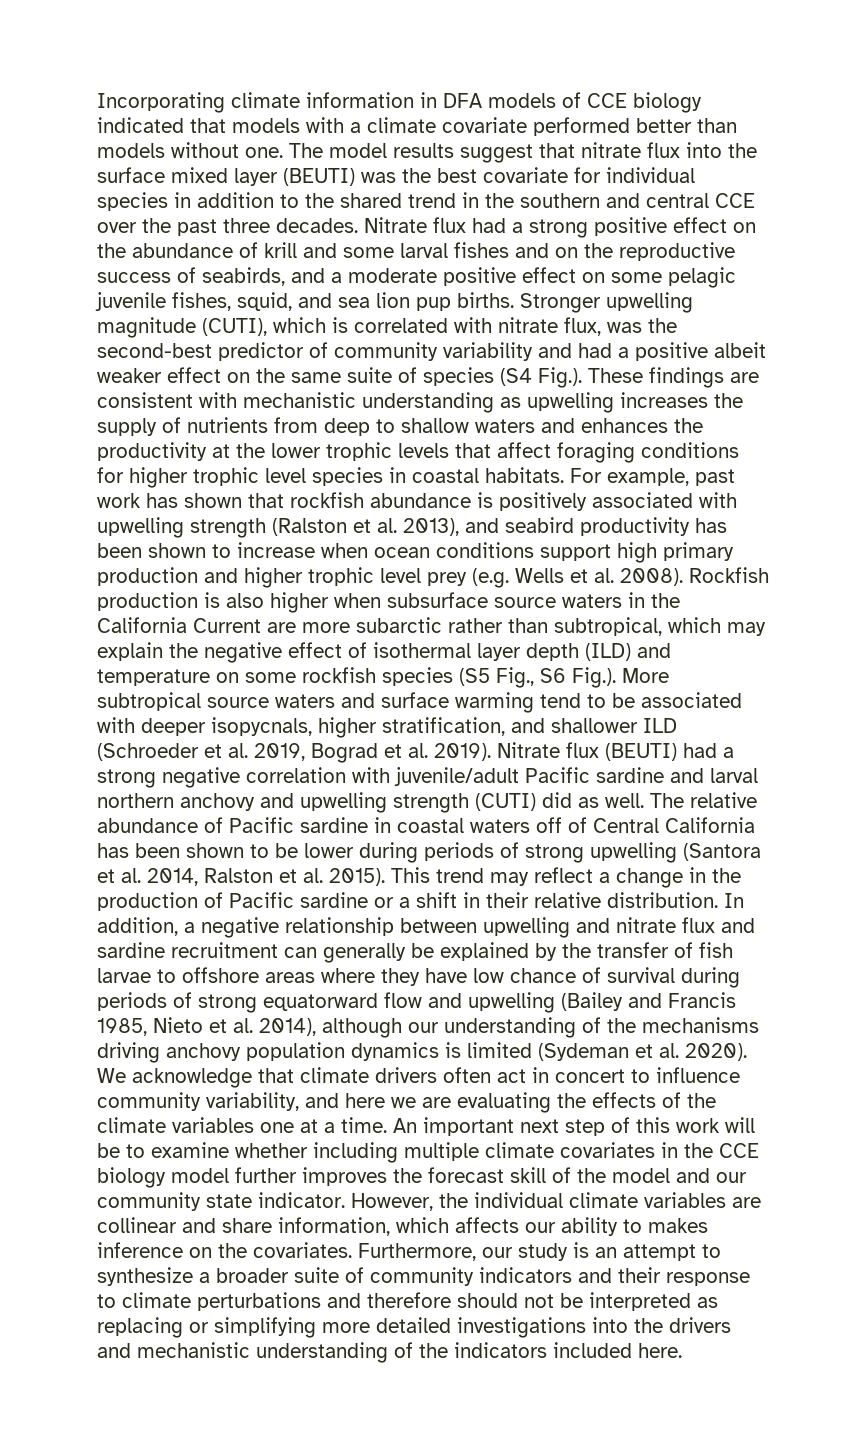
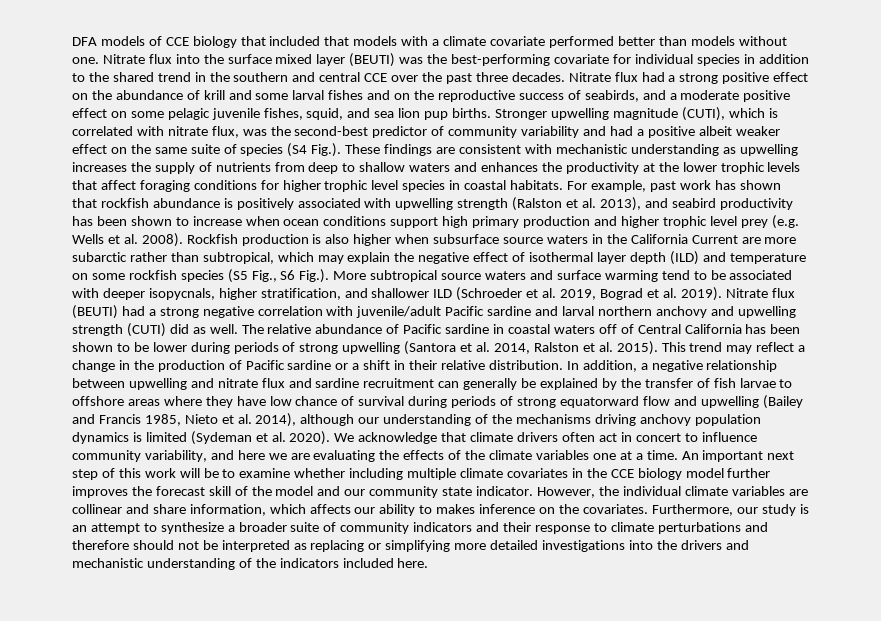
[97,92,437,113] Incorporating climate information in -> (72, 41) none
[97,117,184,133] indicated -> [240,36,321,46] that included
[289,142,641,163] The model results suggest that nitrate -> [102,54,145,64] Nitrate
[437,168,477,183] best -> [451,54,551,66] best-performing

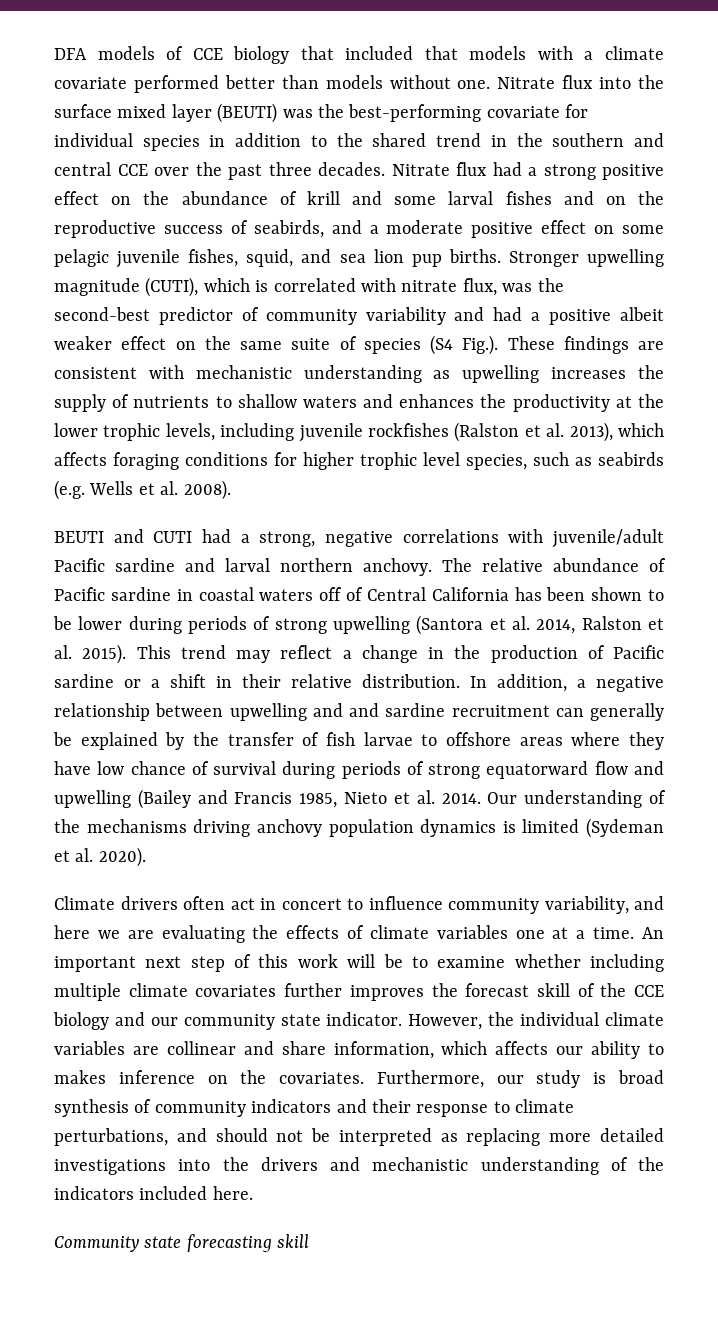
[274,162,339,174] from deep -> (210, 402) none
[767,162,801,172] [72,180,136,190] levels that affect -> [165,422,664,442] [54,452,107,466] levels, including juvenile rockfishes (Ralston et al. 2013), which affects
[402,180,781,192] [72,197,793,211] [72,216,768,228] species in coastal habitats. For example, past work has shown that rockfish abundance is positively associated with upwelling strength (Ralston et al. 2013), and seabird productivity has been shown to increase when ocean conditions support high primary production and higher trophic level prey -> [466,452,664,470] species, such as seabirds
[186,234,797,246] [72,251,806,265] [72,269,793,283] [72,287,795,301] [72,305,323,319] Rockfish production is also higher when subsurface source waters in the California Current are more subarctic rather than subtropical, which may explain the negative effect of isothermal layer depth (ILD) and temperature on some rockfish species (S5 Fig., S6 Fig.). More subtropical source waters and surface warming tend to be associated with deeper isopycnals, higher stratification, and shallower ILD (Schroeder et al. 2019, Bograd et al. 2019). Nitrate flux (BEUTI) had a strong negative correlation -> [54,529,499,547] // BEUTI and CUTI had a strong, negative correlations
[655,306,796,318] [72,323,238,337] anchovy and upwelling strength (CUTI) did as well. -> [363,558,432,576] anchovy.
[217,378,285,388] nitrate flux -> (343, 710) none
[255,413,380,427] 2014), although our -> [441,792,518,804] 2014. Our
[334,432,514,444] We acknowledge that climate -> [54,896,115,910] // Climate
[465,450,486,460] the -> (365, 932) none
[571,468,724,480] in the CCE biology model -> (277, 991) none
[275,486,314,496] model -> [634,985,664,997] [53,1012,109,1030] CCE biology
[72,522,320,534] an attempt to synthesize a broader suite -> [618,1070,664,1084] [54,1099,129,1117] broad synthesis
[657,522,768,534] [72,540,129,550] perturbations and therefore -> [54,1128,207,1146] perturbations, and
[368,540,451,552] or simplifying -> (541, 1137) none
(429, 563) none -> [54,1234,310,1252] // Community state forecasting skill

